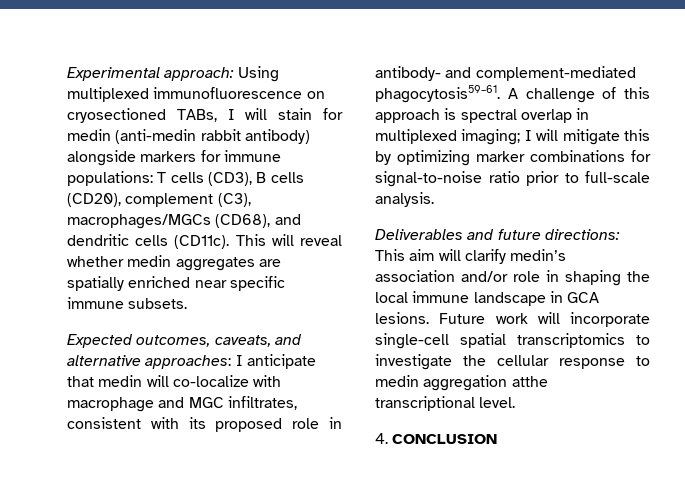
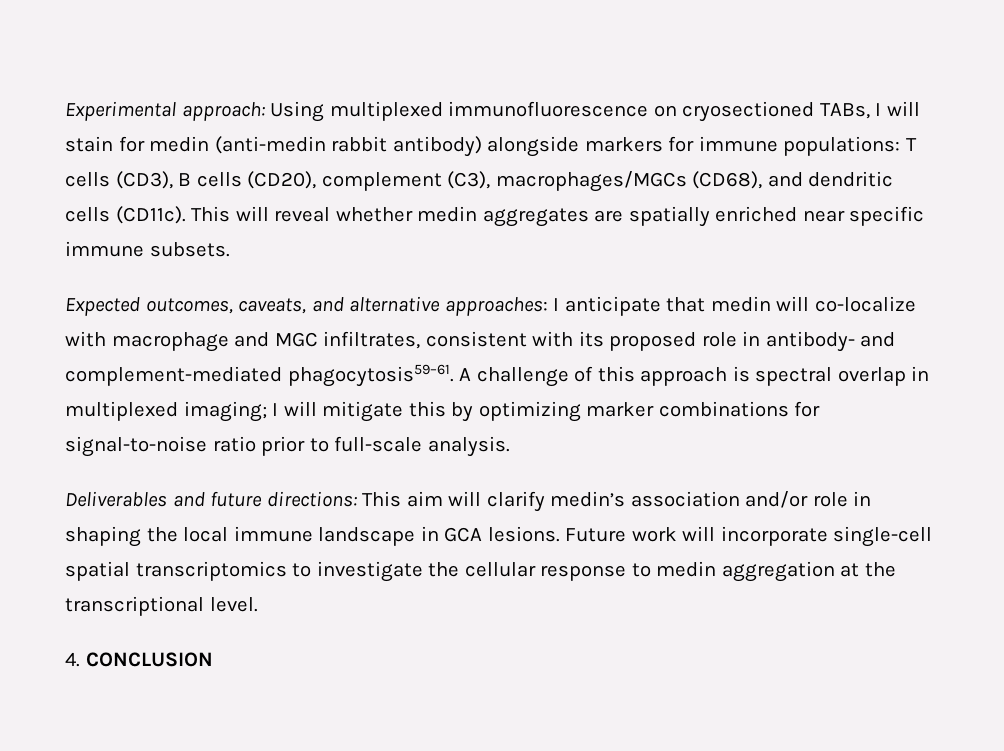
[511,376,548,387] atthe -> [840,562,896,577] at the

